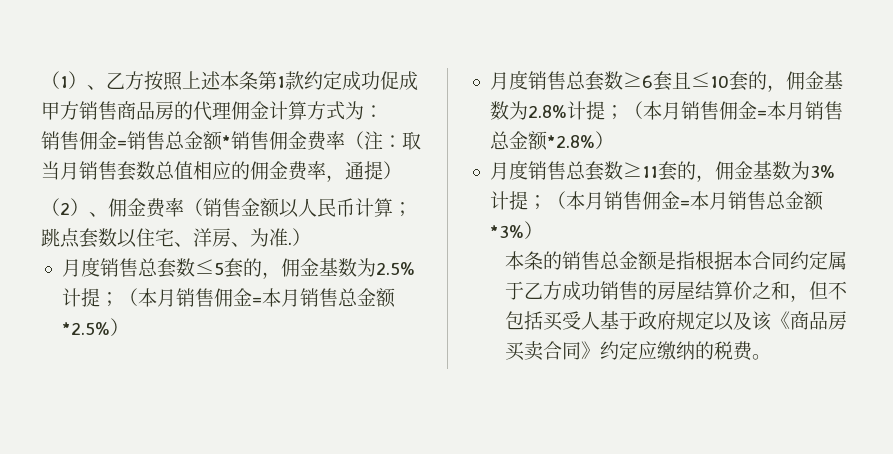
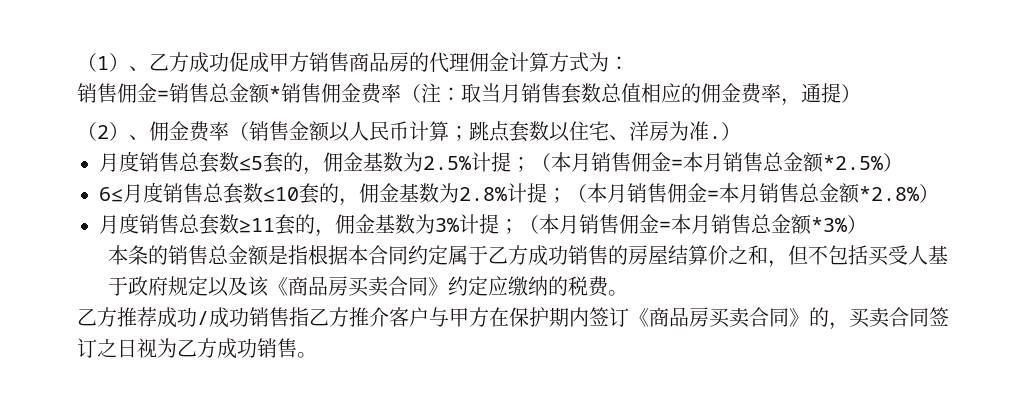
[144,71,342,91] 按照上述本条第1款约定 -> (189, 62) none
[231,242,250,247] 、 -> (669, 131) none
[489,71,691,91] 月度销售总套数≥6套且 -> [99,182,263,204] 6≤月度销售总套数
(772, 357) none -> [77,307,949,330] [77,338,317,359] // 乙方推荐成功/成功销售指乙方推介客户与甲方在保护期内签订《商品房买卖合同》的，买卖合同签订之日视为乙方成功销售。

